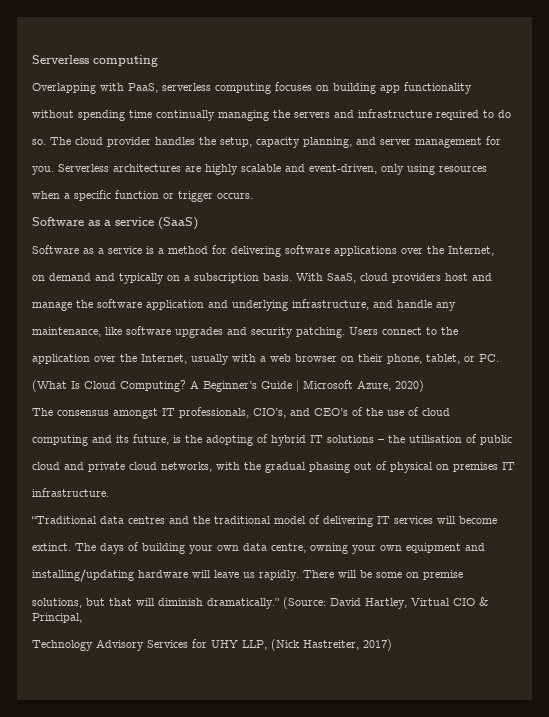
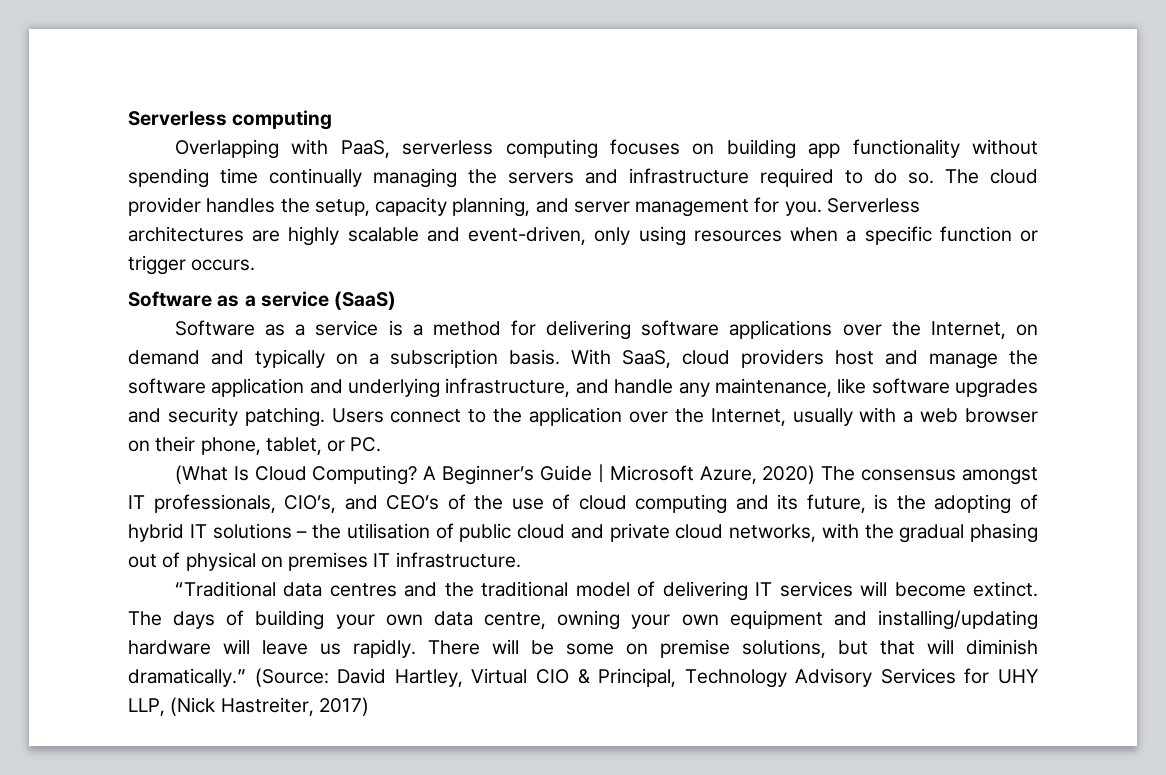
(472, 88) // -> (960, 148) none
(511, 114) // -> (897, 176) none
(501, 140) // -> (780, 205) none
(487, 169) // -> (782, 236) none
(494, 251) // -> (1006, 330) none
(492, 277) // -> (918, 357) none
(456, 306) // -> (710, 389) none
(458, 331) // -> (523, 415) none
(424, 386) // -> (816, 474) none
(450, 412) // -> (627, 502) none
(512, 440) // -> (512, 532) none
(515, 466) // -> (391, 560) none
(497, 520) // -> (966, 589) none
(485, 547) // -> (867, 618) none
(463, 575) // -> (730, 648) none
(82, 618) // -> (677, 677) none

